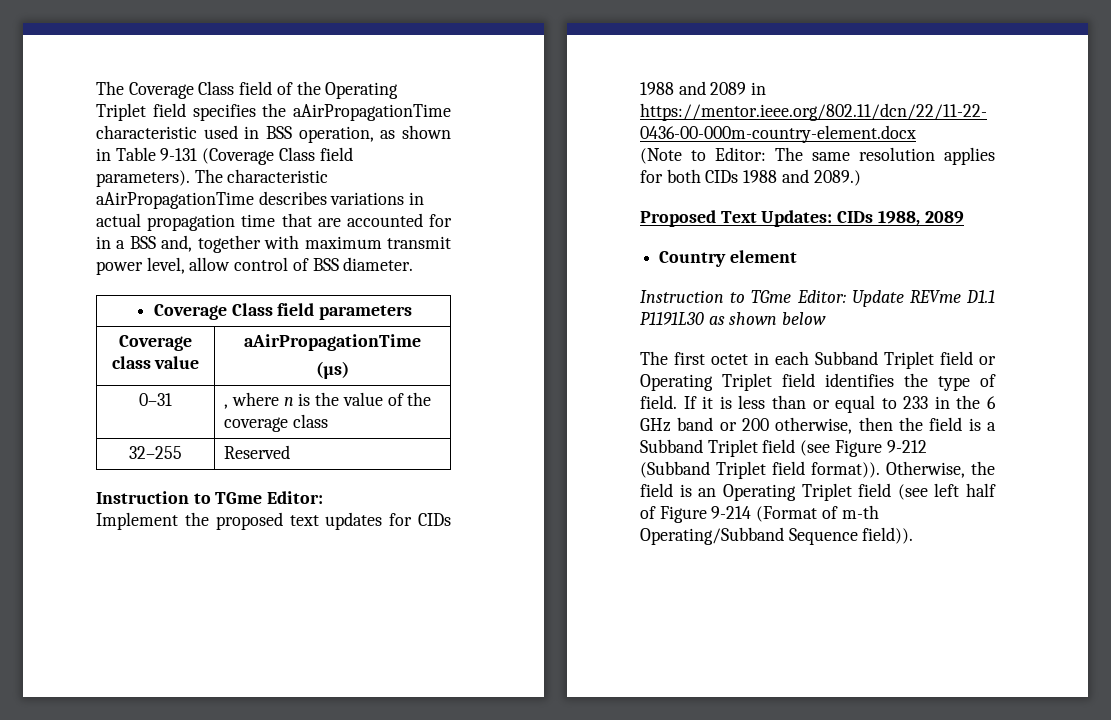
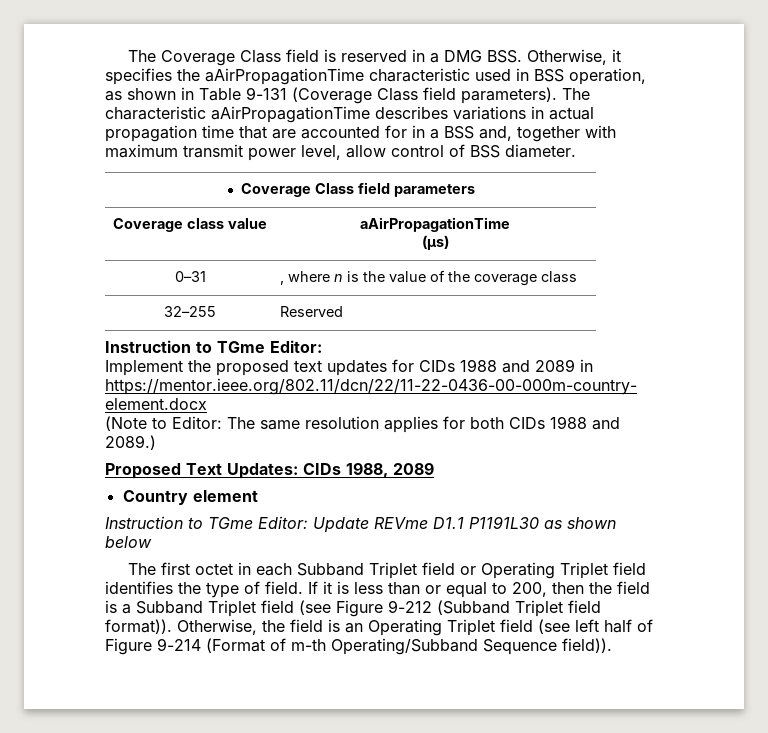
[276,81,399,99] [96,103,186,121] of the Operating Triplet field -> [323,49,621,65] is reserved in a DMG BSS. Otherwise, it
[903,395,996,409] [640,417,853,434] 233 in the 6 GHz band or 200 otherwise, -> [512,582,547,597] 200,

